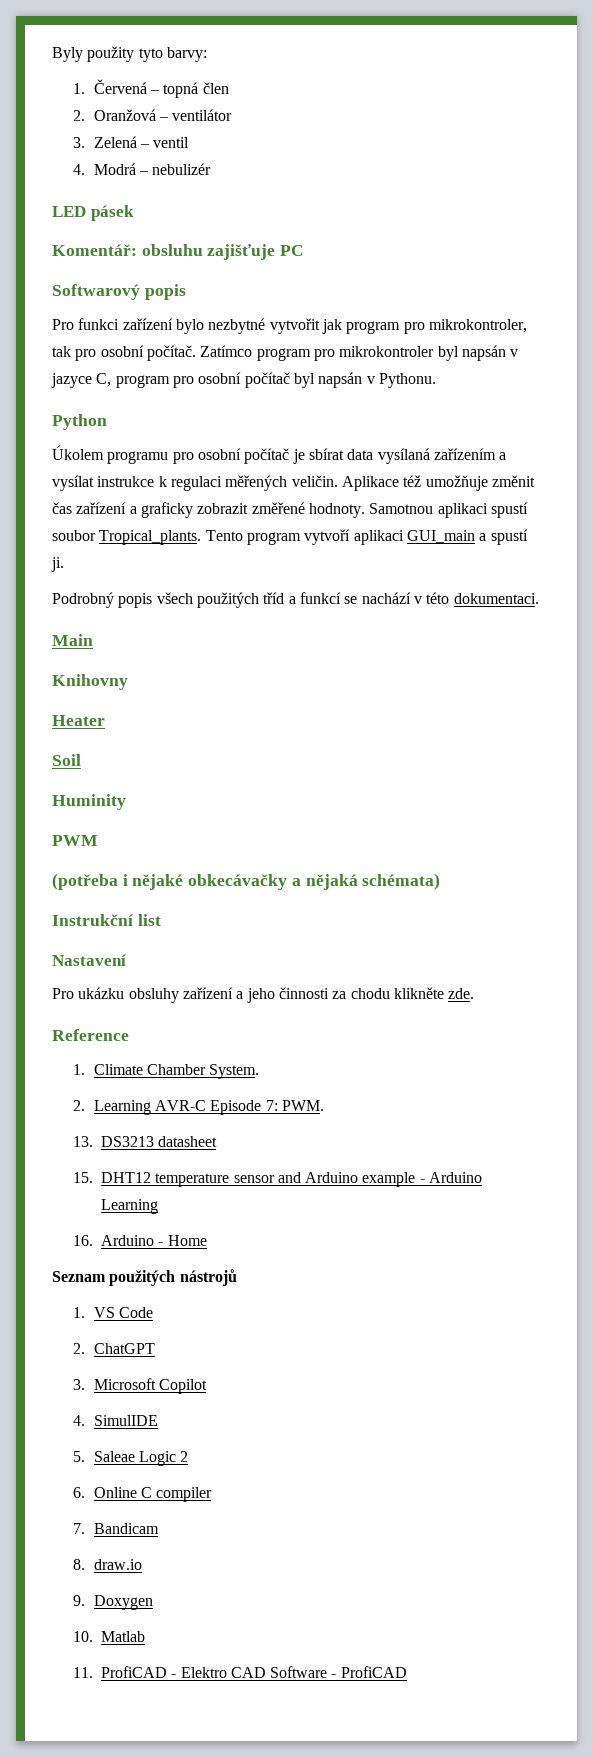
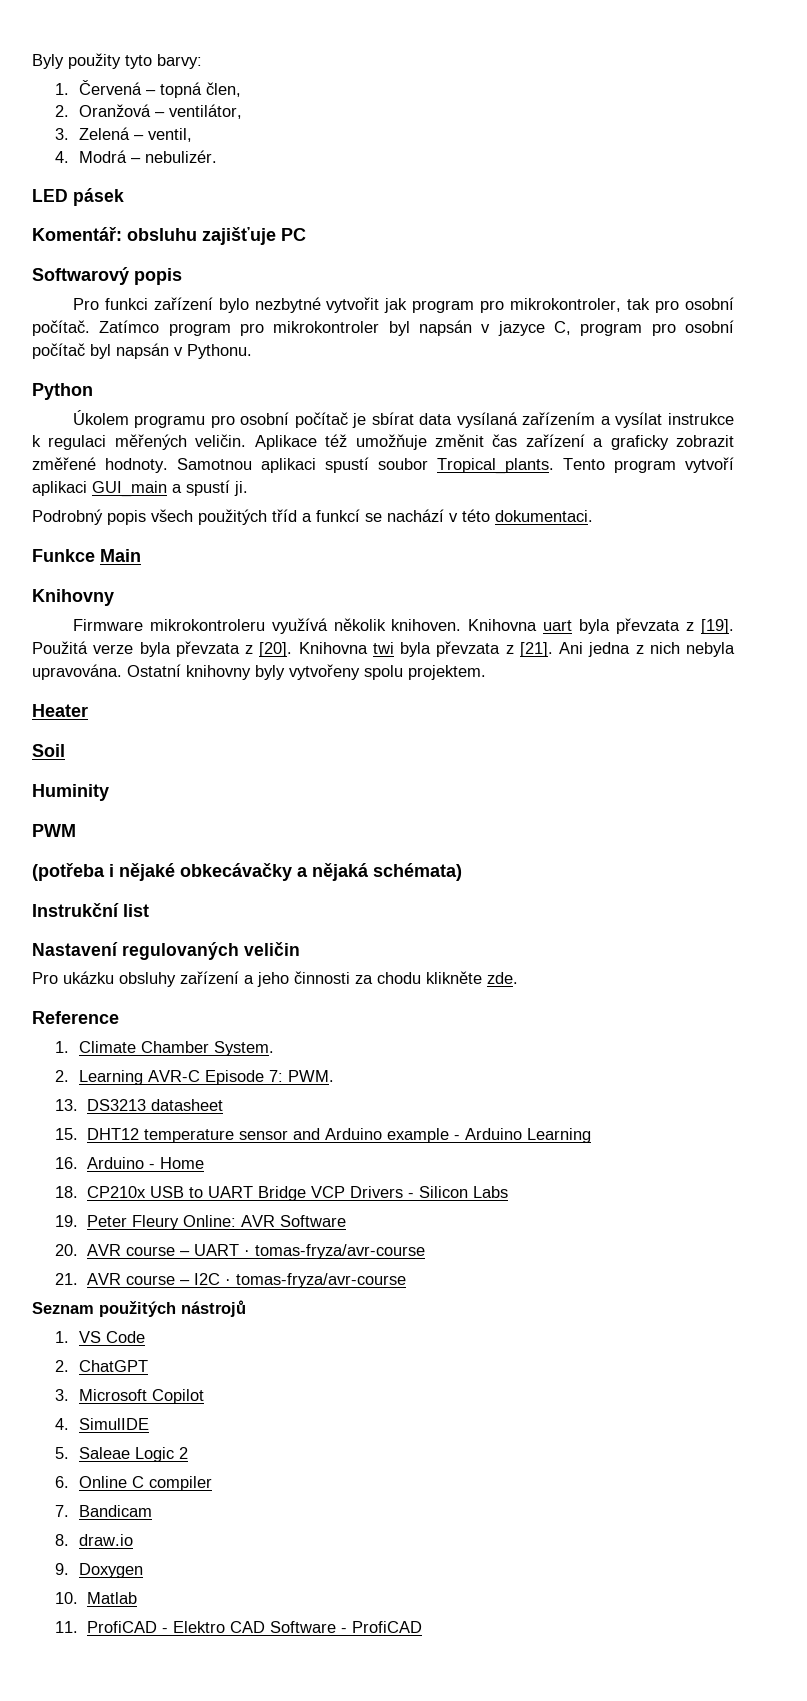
[202,82,229,94] člen -> [205,82,241,97] člen,
[172,109,233,121] ventilátor -> [168,104,242,119] ventilátor,
[153,137,190,148] ventil -> [147,128,192,142] ventil,
[152,163,212,175] nebulizér -> [144,150,217,163] nebulizér.
(539, 598) none -> [32,549,95,562] Funkce
(128, 682) none -> [72,618,734,634] [32,641,735,657] [32,664,486,680] // Firmware mikrokontroleru využívá několik knihoven. Knihovna uart byla převzata z [19]. Použitá verze byla převzata z [20]. Knihovna twi byla převzata z [21]. Ani jedna z nich nebyla upravována. Ostatní knihovny byly vytvořeny spolu projektem.
(126, 960) none -> [122,942,300,960] regulovaných veličin
(207, 1240) none -> [55,1186,508,1201] [55,1215,346,1230] [55,1244,425,1259] [55,1273,406,1288] // 18. CP210x USB to UART Bridge VCP Drivers - Silicon Labs // 19. Peter Fleury Online: AVR Software // 20. AVR course – UART · tomas-fryza/avr-course // 21. AVR course – I2C · tomas-fryza/avr-course

